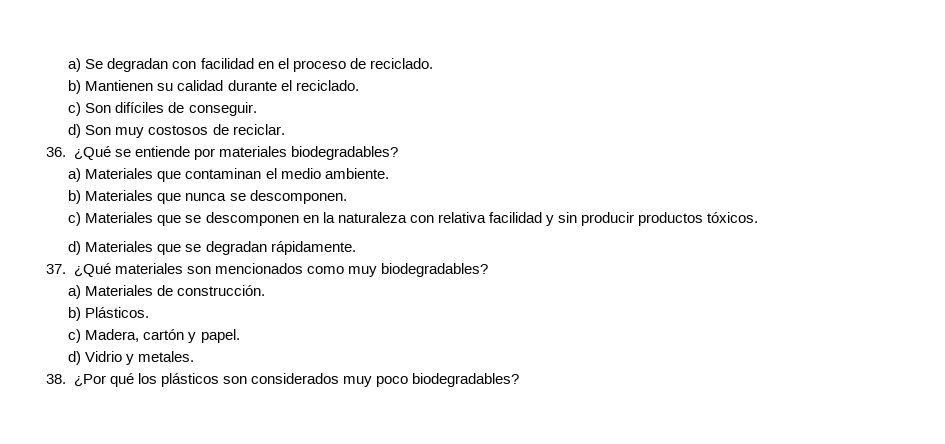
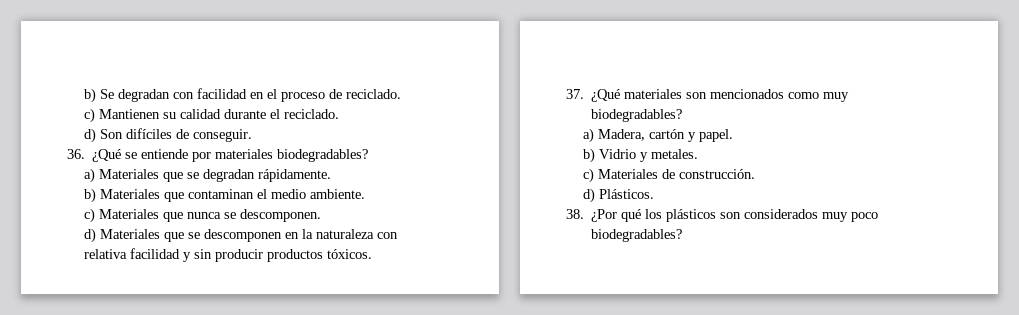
[68,58,82,72] a) -> [83,88,96,103] b)
[68,80,82,94] b) -> [83,108,95,123] c)
[68,102,82,116] c) -> [83,128,96,143] d)
[68,124,285,138] // d) Son muy costosos de reciclar. -> (252, 135) none
(182, 176) none -> [186,169,331,182] [83,188,184,203] se degradan rápidamente. // b) Materiales que
[68,190,82,204] b) -> [83,208,95,223] c)
[68,212,82,226] c) -> [83,228,96,243] d)
[68,241,356,255] // d) Materiales que se degradan rápidamente. -> (372, 254) none
[85,285,266,296] [68,307,150,321] [68,329,82,343] Materiales de construcción. // b) Plásticos. // c) -> (594, 135) none
[68,351,82,365] d) -> [582,148,595,163] b)
(195, 356) none -> [582,168,755,183] [582,188,654,203] // c) Materiales de construcción. // d) Plásticos.

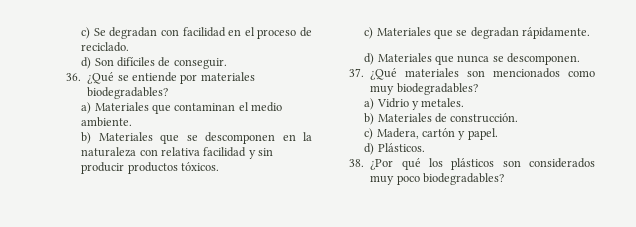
[83,88,96,103] b) -> [81,27,91,39] c)
[83,108,339,123] // c) Mantienen su calidad durante el reciclado. -> (130, 47) none
[186,169,331,182] [83,188,365,203] [83,208,321,223] [83,228,96,243] se degradan rápidamente. // b) Materiales que contaminan el medio ambiente. // c) Materiales que nunca se descomponen. // d) -> [174,102,282,112] [81,117,133,127] [81,132,92,144] contaminan el medio ambiente. // b)
(372, 254) none -> [364,27,590,39] [364,53,580,65] // c) Materiales que se degradan rápidamente. // d) Materiales que nunca se descomponen.
[597,129,733,142] [582,148,698,163] [582,168,755,183] Madera, cartón y papel. // b) Vidrio y metales. // c) Materiales de construcción. -> [376,98,465,110] [364,113,519,125] [364,128,498,140] Vidrio y metales. // b) Materiales de construcción. // c) Madera, cartón y papel.

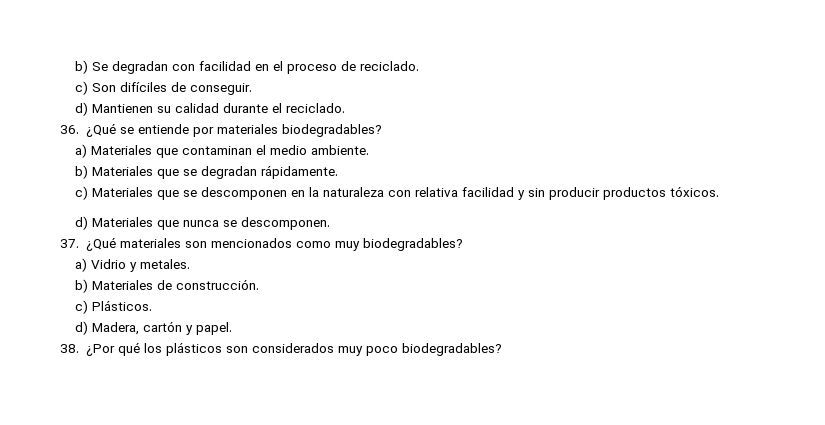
[81,27,91,39] c) -> [75,60,89,74] b)
[81,57,92,69] d) -> [75,81,89,95] c)
(227, 63) none -> [75,102,346,116] // d) Mantienen su calidad durante el reciclado.
(198, 138) none -> [201,165,339,179] [75,186,198,200] degradan rápidamente. // c) Materiales que se
[364,27,590,39] // c) Materiales que se degradan rápidamente. -> (720, 191) none
(374, 134) none -> [92,300,153,311] [75,321,89,335] Plásticos. // d)
[364,143,425,155] // d) Plásticos. -> (233, 328) none

